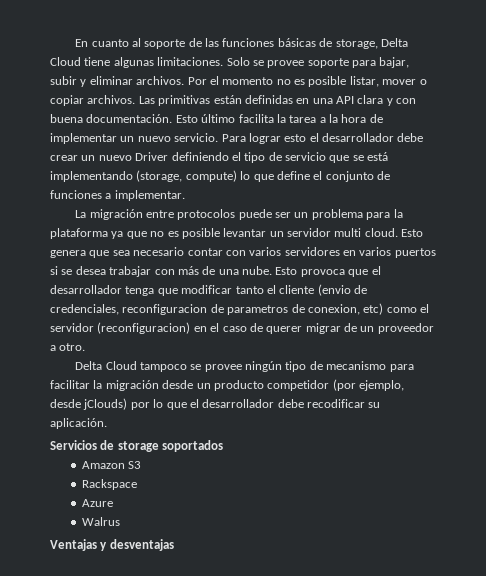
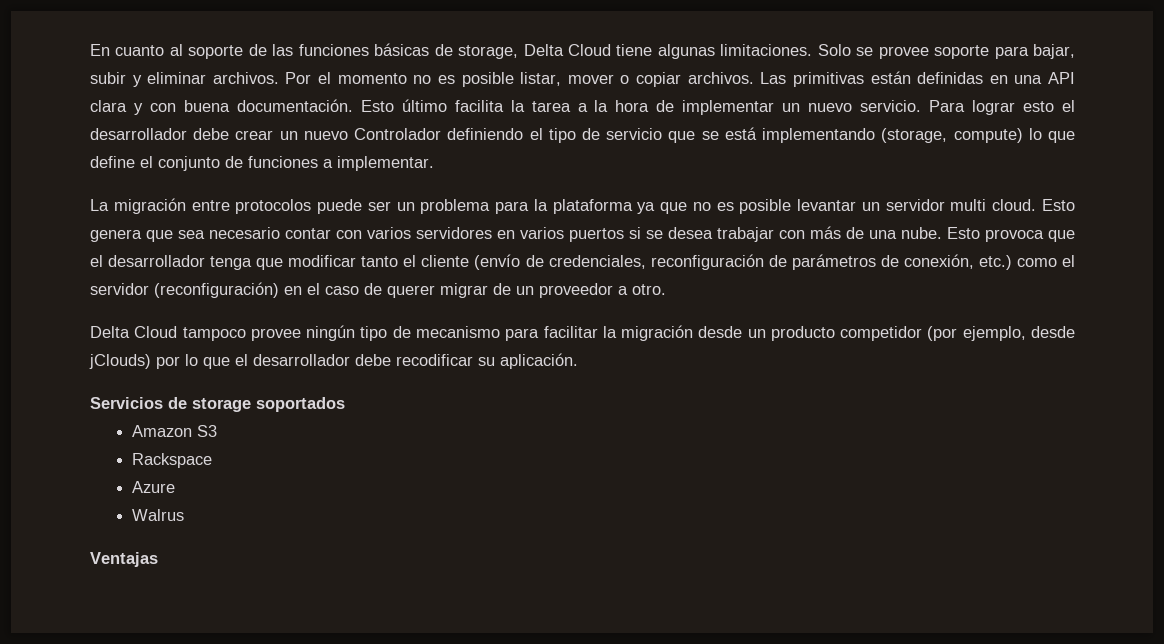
[135,152,169,161] Driver -> [354,128,442,140] Controlador
[317,284,351,296] (envio -> [474,254,521,270] (envío
[122,303,384,315] reconfiguracion de parametros de conexion, etc) -> [650,254,1012,270] reconfiguración de parámetros de conexión, etc.)
[97,322,191,334] (reconfiguracion) -> [154,282,279,298] (reconfiguración)
[190,364,202,370] se -> (246, 334) none
[100,539,174,551] y desventajas -> (158, 559) none

